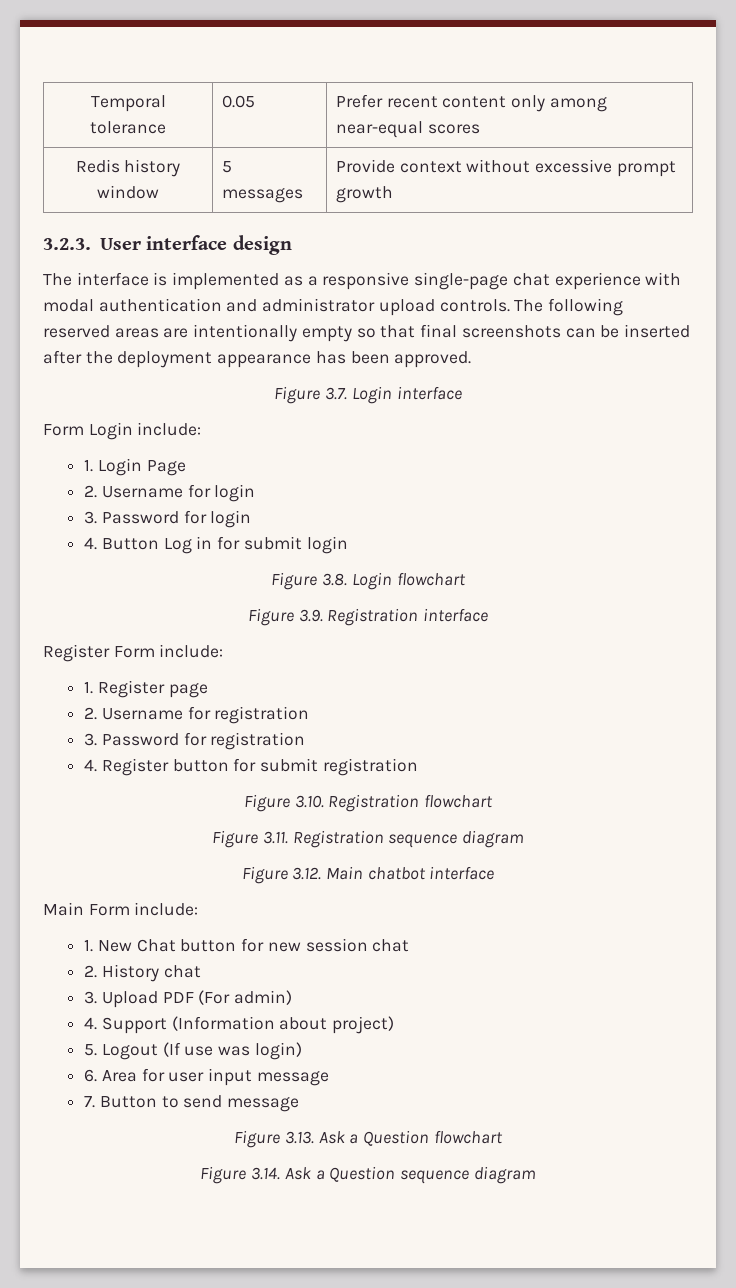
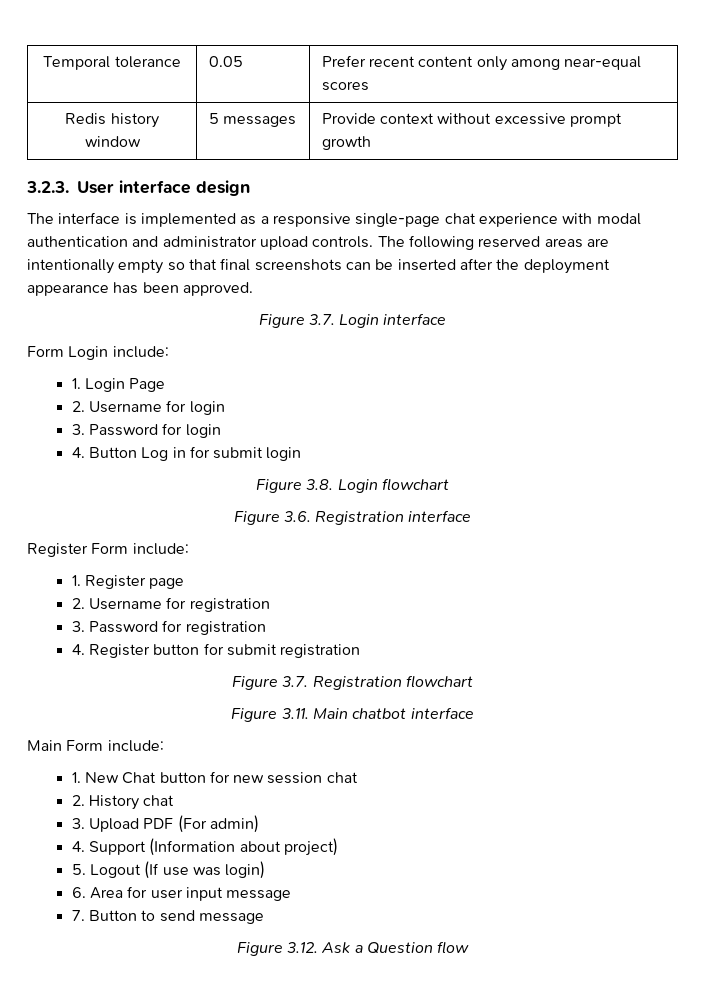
[298,609,323,622] 3.9. -> [283,511,311,522] 3.6.
[294,795,324,808] 3.10. -> [282,676,309,687] 3.7.
[292,830,524,848] [241,866,322,884] Registration sequence diagram // Figure 3.12. -> (309, 713) none
[284,1130,503,1146] [200,1166,536,1184] 3.13. Ask a Question flowchart // Figure 3.14. Ask a Question sequence diagram -> [287,941,470,954] 3.12. Ask a Question flow

